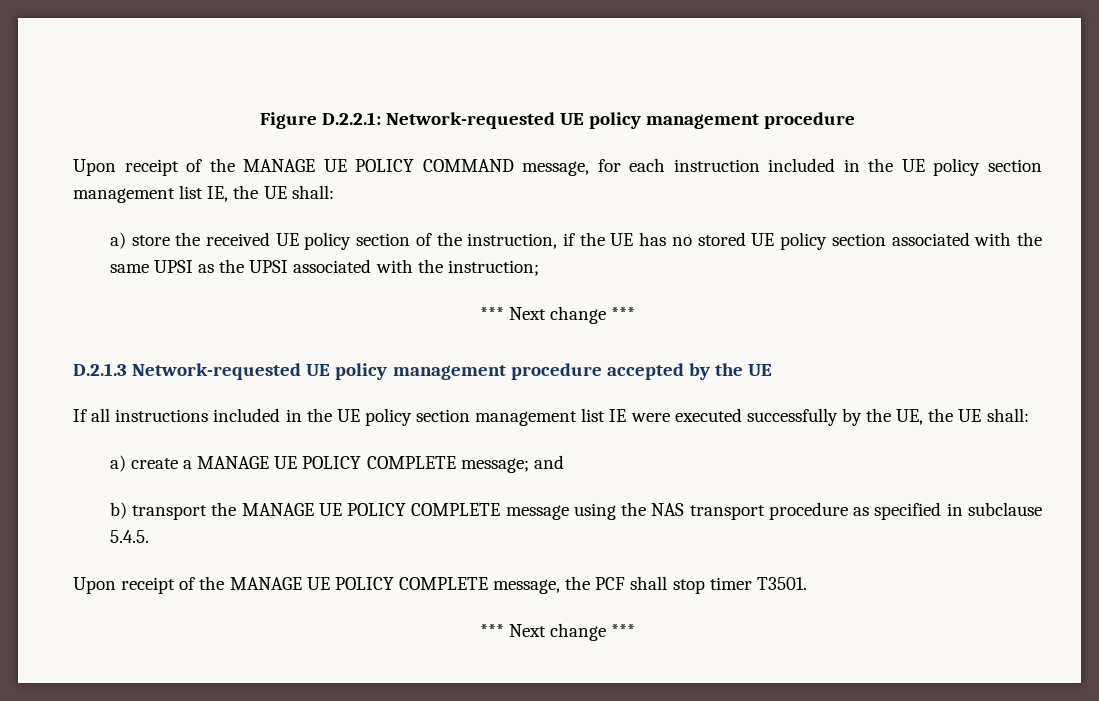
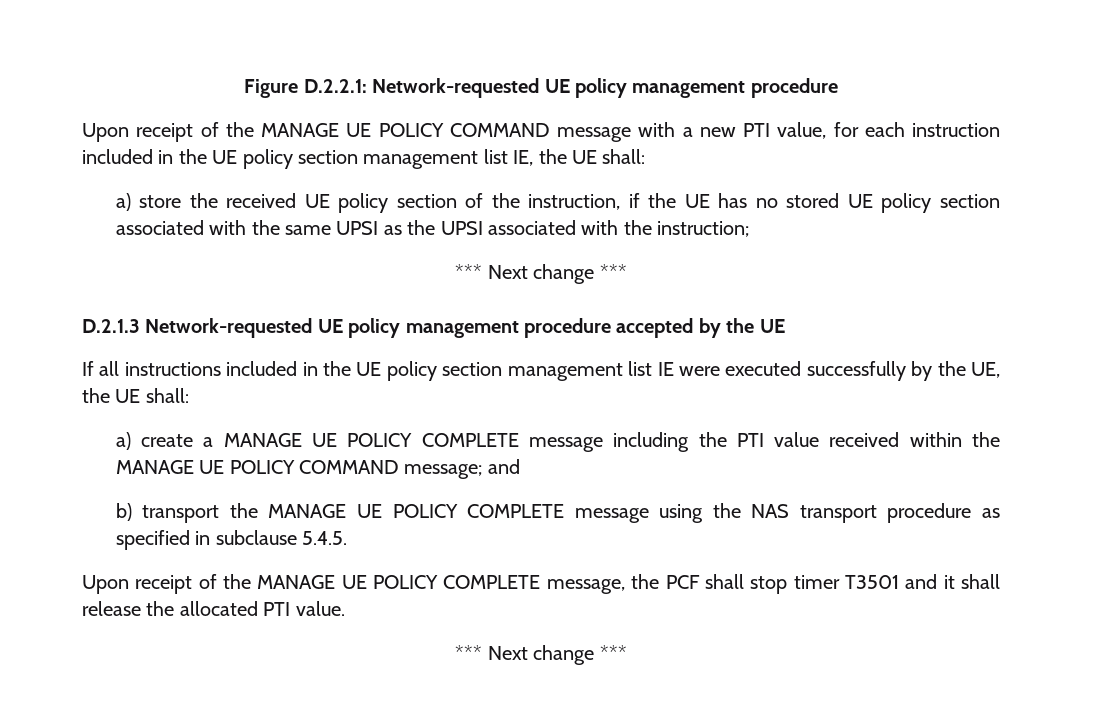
[522,161,590,176] message, -> [557,122,827,142] message with a new PTI value,
(456, 462) none -> [528,432,1001,452] [115,460,400,474] message including the PTI value received within the MANAGE UE POLICY COMMAND
[756,577,807,590] T3501. -> [844,574,1001,589] [82,601,345,616] T3501 and it shall release the allocated PTI value.

